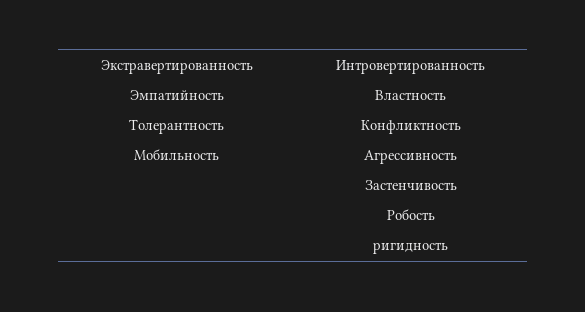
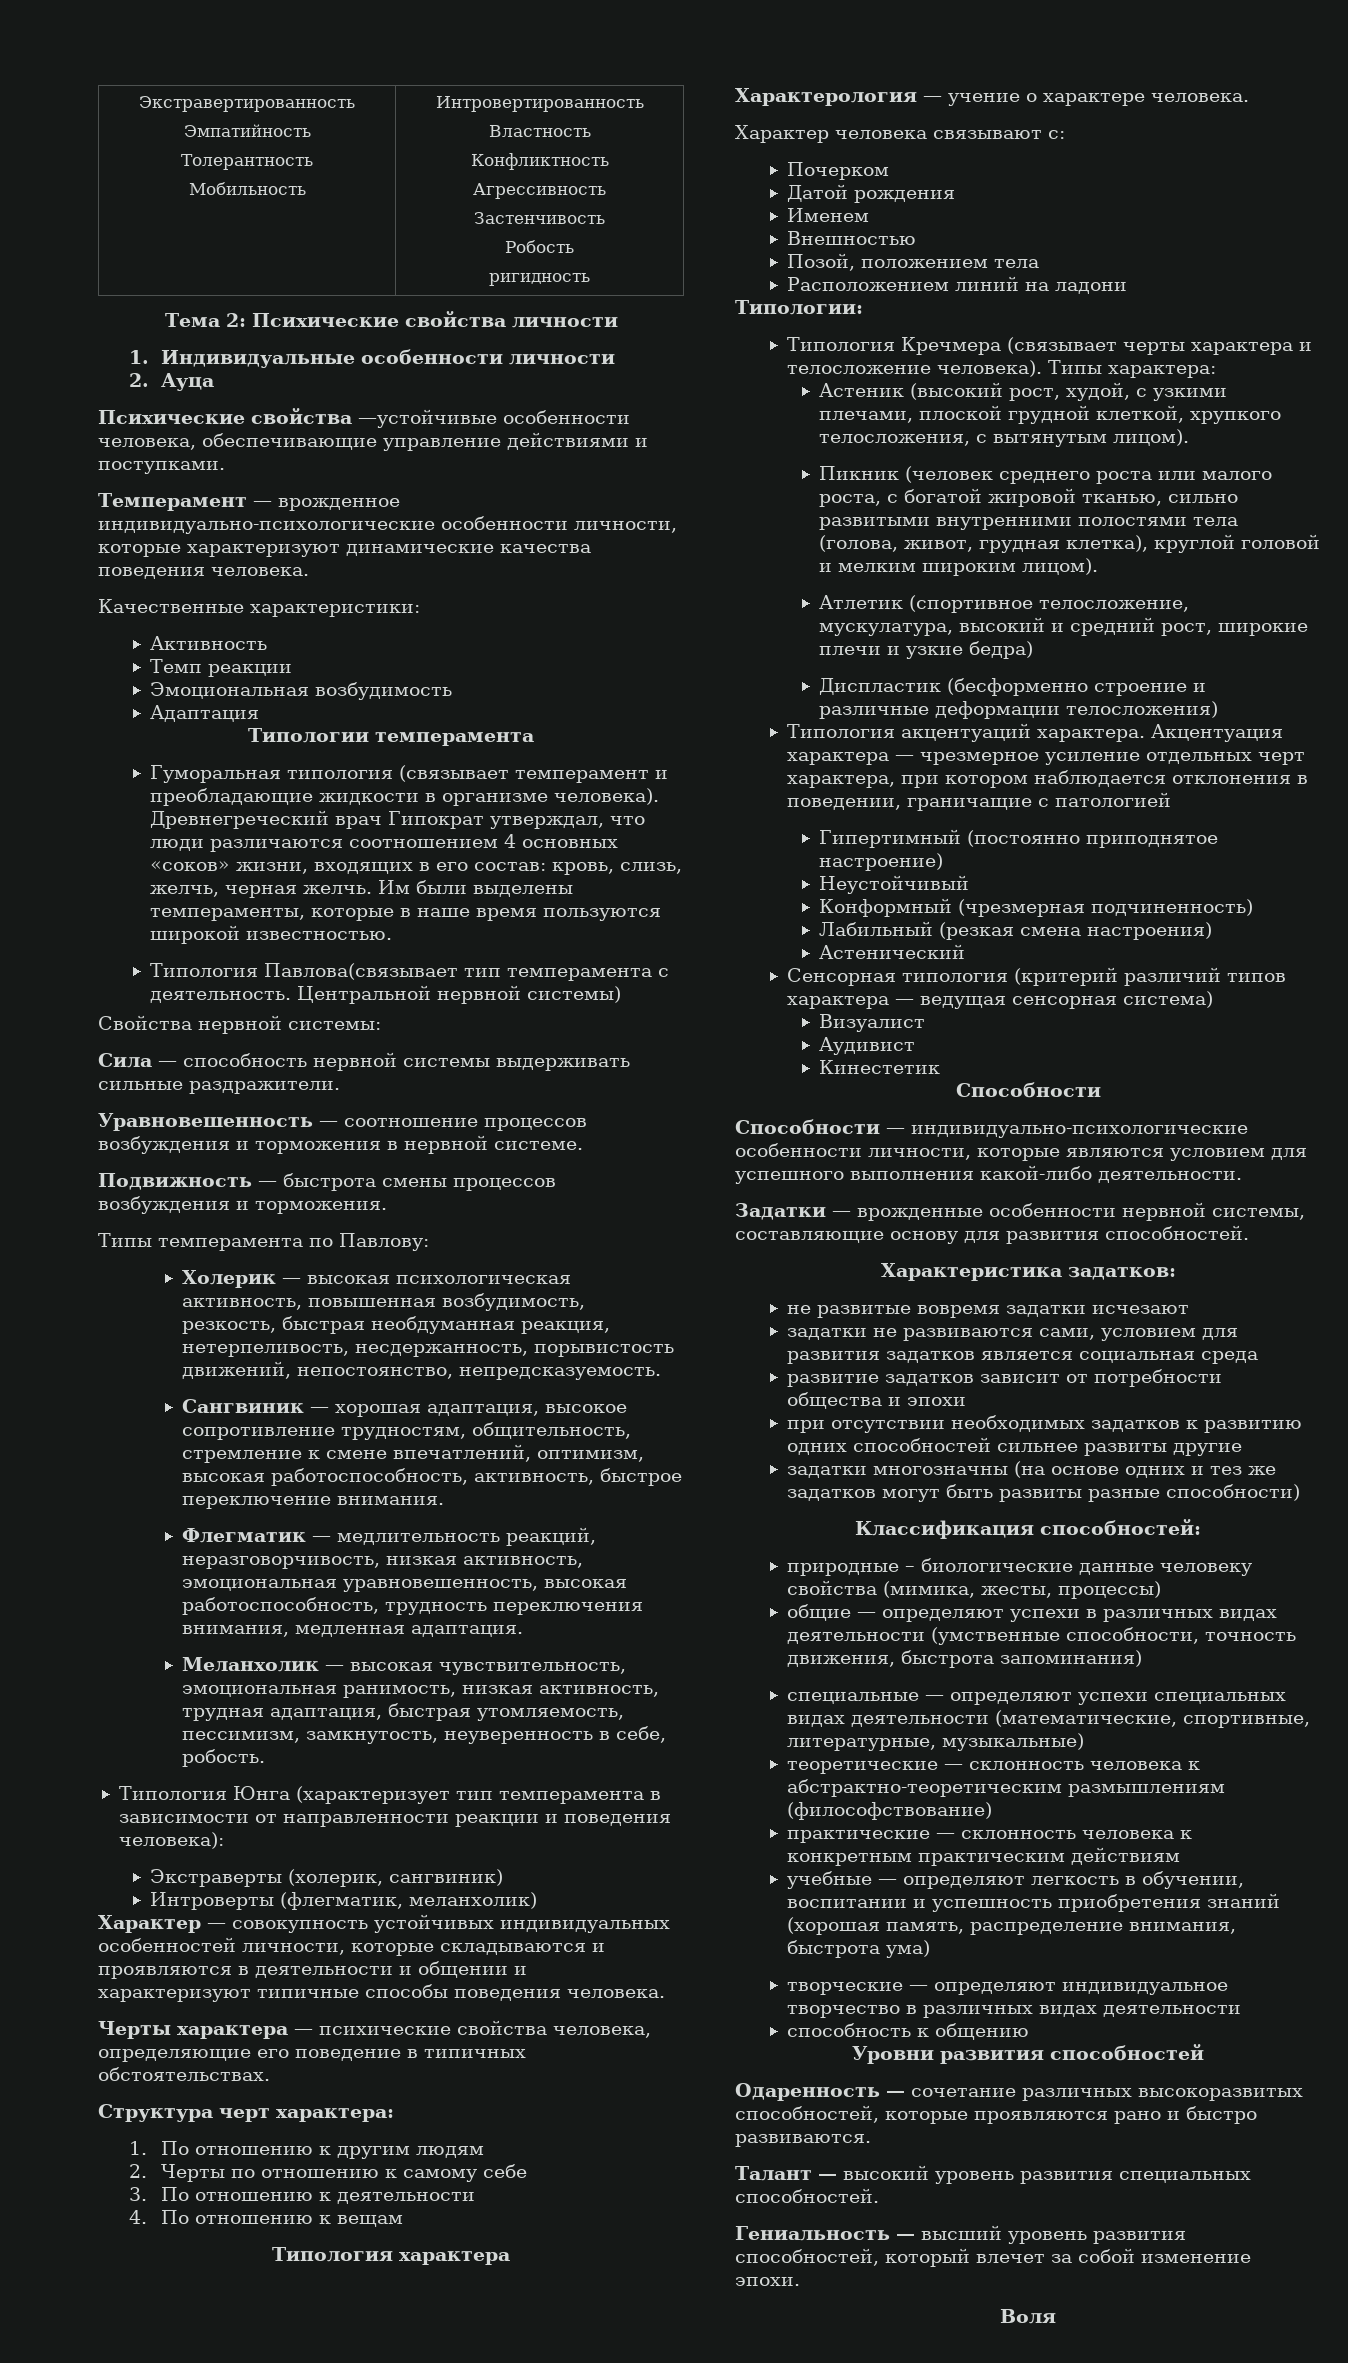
(449, 248) none -> [164,311,618,328] [129,349,615,368] [129,373,214,391] [98,408,630,428] [98,432,648,451] [98,461,225,474] [98,493,400,511] [98,516,677,534] [98,544,591,557] [98,567,309,579] [98,599,420,617] [150,636,268,650] [150,659,293,677] [150,682,453,700] [150,705,260,722] [248,728,534,746] [150,765,669,783] [150,788,660,806] [150,810,646,829] [150,834,619,852] [150,861,683,875] [150,880,574,898] [150,908,662,921] [150,925,393,944] [150,963,670,981] [150,985,622,1004] [98,1015,381,1034] [98,1052,630,1071] [98,1081,340,1094] [98,1113,587,1131] [98,1135,583,1154] [98,1173,556,1191] [98,1196,387,1214] [98,1233,429,1251] [181,1270,571,1288] [181,1293,585,1311] [181,1316,610,1334] [181,1344,674,1357] [181,1361,661,1380] [181,1399,627,1417] [181,1422,631,1440] [181,1444,644,1463] [181,1468,682,1486] [181,1496,444,1509] [181,1527,596,1546] [181,1556,583,1569] [181,1579,627,1592] [181,1597,643,1615] [181,1625,523,1637] [181,1657,626,1675] [181,1685,659,1698] [181,1703,624,1721] [181,1726,666,1744] [181,1749,265,1767] [118,1786,661,1804] [118,1814,671,1827] [118,1832,224,1849] [150,1869,504,1887] [150,1892,538,1910] [98,1914,670,1933] [98,1937,605,1956] [98,1961,527,1979] [98,1984,665,2002] [98,2020,651,2039] [98,2049,526,2062] [98,2067,270,2081] [98,2104,394,2122] [129,2141,484,2159] [129,2164,527,2182] [129,2187,475,2204] [129,2210,403,2227] [272,2247,510,2265] [735,88,1249,106] [735,125,1065,143] [787,162,890,180] [787,184,956,203] [787,208,870,222] [787,231,917,245] [787,253,1040,271] [787,276,1128,294] [735,300,863,315] [787,337,1313,355] [787,360,1217,378] [818,382,1227,401] [818,405,1281,424] [818,429,1189,447] [818,466,1272,484] [818,488,1238,507] [818,517,1238,530] [818,534,1320,553] [818,558,1098,576] [818,595,1189,613] [818,617,1308,636] [818,641,1033,659] [818,678,1206,696] [818,701,1218,719] [787,723,1284,742] [787,752,1306,765] [787,770,1309,788] [787,792,1172,811] [818,829,1218,848] [818,853,943,871] [818,875,969,894] [818,898,1253,917] [818,921,1212,940] [818,944,965,959] [787,967,1287,986] [787,991,1214,1009] [818,1014,925,1032] [818,1037,915,1055] [818,1060,940,1074] [955,1082,1101,1098] [735,1119,1248,1138] [735,1143,1307,1161] [735,1165,1242,1184] [735,1202,1305,1221] [735,1225,1249,1244] [880,1263,1176,1281] [787,1305,1190,1318] [787,1328,1239,1341] [787,1351,1259,1364] [787,1369,1223,1387] [787,1392,967,1409] [787,1415,1303,1433] [787,1437,1243,1456] [787,1461,1277,1478] [787,1484,1301,1502] [855,1519,1201,1539] [787,1558,1253,1576] [787,1580,1162,1599] [787,1604,1278,1622] [787,1627,1297,1645] [787,1650,1143,1668] [787,1692,1287,1705] [787,1710,1311,1728] [787,1733,1085,1751] [787,1761,1201,1774] [787,1779,1226,1797] [787,1802,993,1820] [787,1830,1193,1843] [787,1847,1181,1866] [787,1871,1245,1889] [787,1893,1281,1912] [787,1917,1237,1935] [787,1940,931,1958] [787,1982,1229,1995] [787,2005,1242,2018] [787,2023,1030,2040] [852,2044,1204,2064] [735,2083,1303,2101] [735,2105,1257,2124] [735,2134,871,2147] [735,2165,1251,2184] [735,2188,879,2203] [735,2225,1186,2244] [735,2248,1251,2267] [735,2277,800,2286] [1000,2309,1056,2324] // Тема 2: Психические свойства личности // 1. Индивидуальные особенности личности // 2. Ауца // Психические свойства —устойчивые особенности человека, обеспечивающие управление действиями и поступками. // Темперамент — врожденное индивидуально-психологические особенности личности, которые характеризуют динамические качества поведения человека. // Качественные характеристики: // Активность // Темп реакции // Эмоциональная возбудимость // Адаптация // Типологии темперамента // Гуморальная типология (связывает темперамент и преобладающие жидкости в организме человека). Древнегреческий врач Гипократ утверждал, что люди различаются соотношением 4 основных «соков» жизни, входящих в его состав: кровь, слизь, желчь, черная желчь. Им были выделены темпераменты, которые в наше время пользуются широкой известностью. // Типология Павлова(связывает тип темперамента с деятельность. Центральной нервной системы) // Свойства нервной системы: // Сила — способность нервной системы выдерживать сильные раздражители. // Уравновешенность — соотношение процессов возбуждения и торможения в нервной системе. // Подвижность — быстрота смены процессов возбуждения и торможения. // Типы темперамента по Павлову: // Холерик — высокая психологическая активность, повышенная возбудимость, резкость, быстрая необдуманная реакция, нетерпеливость, несдержанность, порывистость движений, непостоянство, непредсказуемость. // Сангвиник — хорошая адаптация, высокое сопротивление трудностям, общительность, стремление к смене впечатлений, оптимизм, высокая работоспособность, активность, быстрое переключение внимания. // Флегматик — медлительность реакций, неразговорчивость, низкая активность, эмоциональная уравновешенность, высокая работоспособность, трудность переключения внимания, медленная адаптация. // Меланхолик — высокая чувствительность, эмоциональная ранимость, низкая активность, трудная адаптация, быстрая утомляемость, пессимизм, замкнутость, неуверенность в себе, робость. // Типология Юнга (характеризует тип темперамента в зависимости от направленности реакции и поведения человека): // Экстраверты (холерик, сангвиник) // Интроверты (флегматик, меланхолик) // Характер — совокупность устойчивых индивидуальных особенностей личности, которые складываются и проявляются в деятельности и общении и характеризуют типичные способы поведения человека. // Черты характера — психические свойства человека, определяющие его поведение в типичных обстоятельствах. // Структура черт характера: // 1. По отношению к другим людям // 2. Черты по отношению к самому себе // 3. По отношению к деятельности // 4. По отношению к вещам // Типология характера // Характерология — учение о характере человека. // Характер человека связывают с: // Почерком // Датой рождения // Именем // Внешностью // Позой, положением тела // Расположением линий на ладони // Типологии: // Типология Кречмера (связывает черты характера и телосложение человека). Типы характера: // Астеник (высокий рост, худой, с узкими плечами, плоской грудной клеткой, хрупкого телосложения, с вытянутым лицом). // Пикник (человек среднего роста или малого роста, с богатой жировой тканью, сильно развитыми внутренними полостями тела (голова, живот, грудная клетка), круглой головой и мелким широким лицом). // Атлетик (спортивное телосложение, мускулатура, высокий и средний рост, широкие плечи и узкие бедра) // Диспластик (бесформенно строение и различные деформации телосложения) // Типология акцентуаций характера. Акцентуация характера — чрезмерное усиление отдельных черт характера, при котором наблюдается отклонения в поведении, граничащие с патологией // Гипертимный (постоянно приподнятое настроение) // Неустойчивый // Конформный (чрезмерная подчиненность) // Лабильный (резкая смена настроения) // Астенический // Сенсорная типология (критерий различий типов характера — ведущая сенсорная система) // Визуалист // Аудивист // Кинестетик // Способности // Способности — индивидуально-психологические особенности личности, которые являются условием для успешного выполнения какой-либо деятельности. // Задатки — врожденные особенности нервной системы, составляющие основу для развития способностей. // Характеристика задатков: // не развитые вовремя задатки исчезают // задатки не развиваются сами, условием для развития задатков является социальная среда // развитие задатков зависит от потребности общества и эпохи // при отсутствии необходимых задатков к развитию одних способностей сильнее развиты другие // задатки многозначны (на основе одних и тез же задатков могут быть развиты разные способности) // Классификация способностей: // природные – биологические данные человеку свойства (мимика, жесты, процессы) // общие — определяют успехи в различных видах деятельности (умственные способности, точность движения, быстрота запоминания) // специальные — определяют успехи специальных видах деятельности (математические, спортивные, литературные, музыкальные) // теоретические — склонность человека к абстрактно-теоретическим размышлениям (философствование) // практические — склонность человека к конкретным практическим действиям // учебные — определяют легкость в обучении, воспитании и успешность приобретения знаний (хорошая память, распределение внимания, быстрота ума) // творческие — определяют индивидуальное творчество в различных видах деятельности // способность к общению // Уровни развития способностей // Одаренность — сочетание различных высокоразвитых способностей, которые проявляются рано и быстро развиваются. // Талант — высокий уровень развития специальных способностей. // Гениальность — высший уровень развития способностей, который влечет за собой изменение эпохи. // Воля

